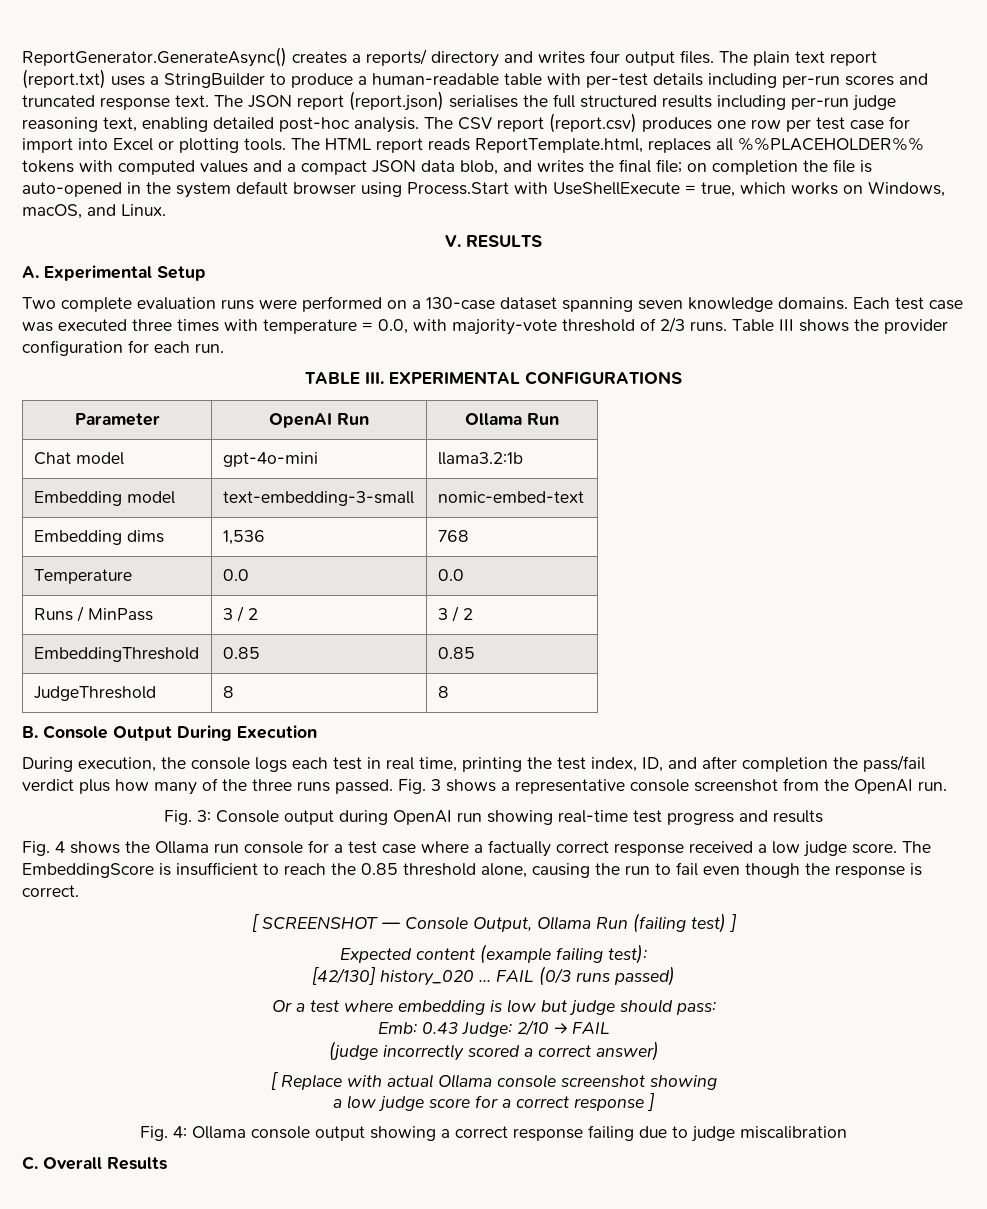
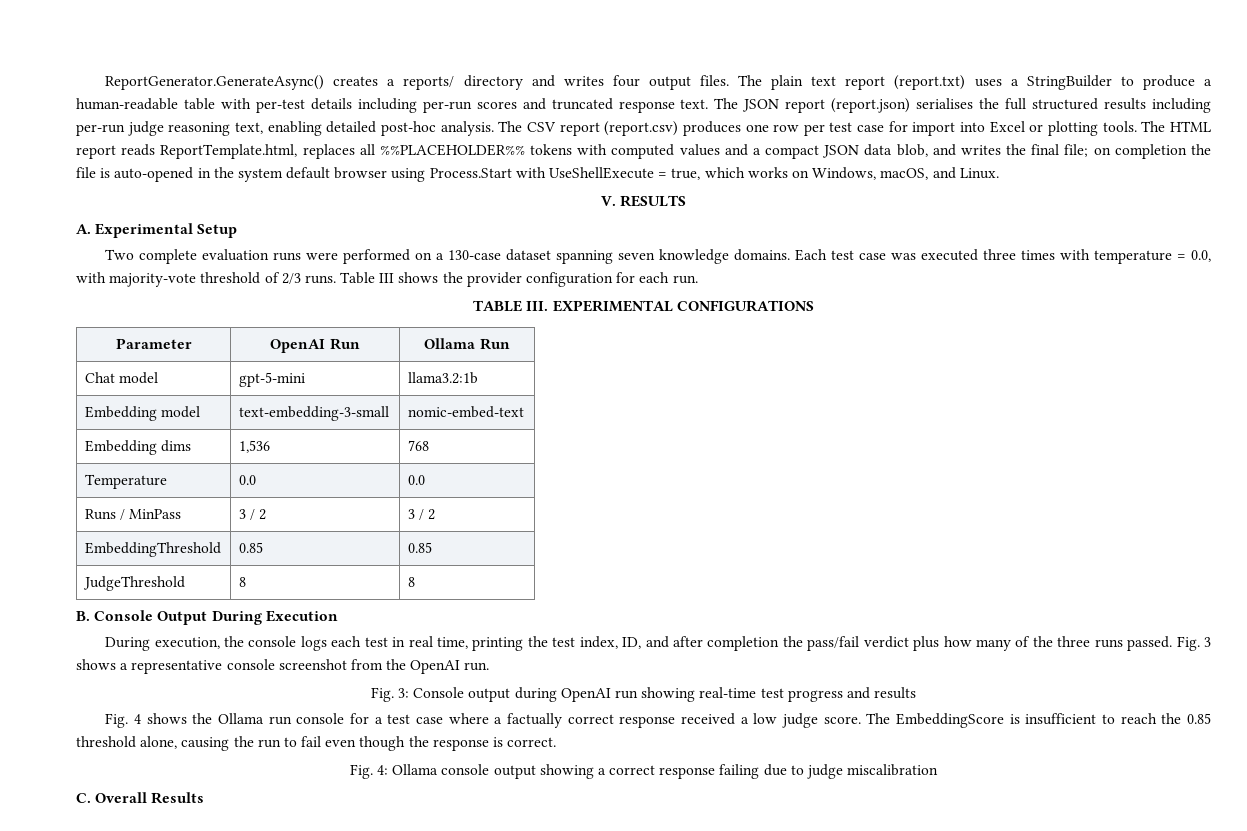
[222,452,318,467] gpt-4o-mini -> [238,372,305,387] gpt-5-mini
[251,913,737,933] [340,944,647,964] [312,966,675,986] [271,999,716,1016] [377,1020,610,1037] [328,1041,659,1061] [270,1072,717,1090] [333,1093,655,1112] // [ SCREENSHOT — Console Output, Ollama Run (failing test) ] // Expected content (example failing test): // [42/130] history_020 ... FAIL (0/3 runs passed) // Or a test where embedding is low but judge should pass: // Emb: 0.43 Judge: 2/10 → FAIL // (judge incorrectly scored a correct answer) // [ Replace with actual Ollama console screenshot showing // a low judge score for a correct response ] -> (557, 742) none

